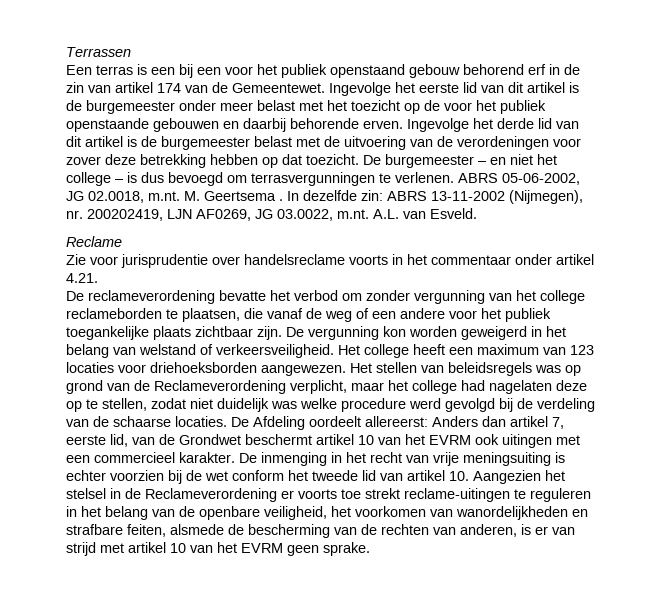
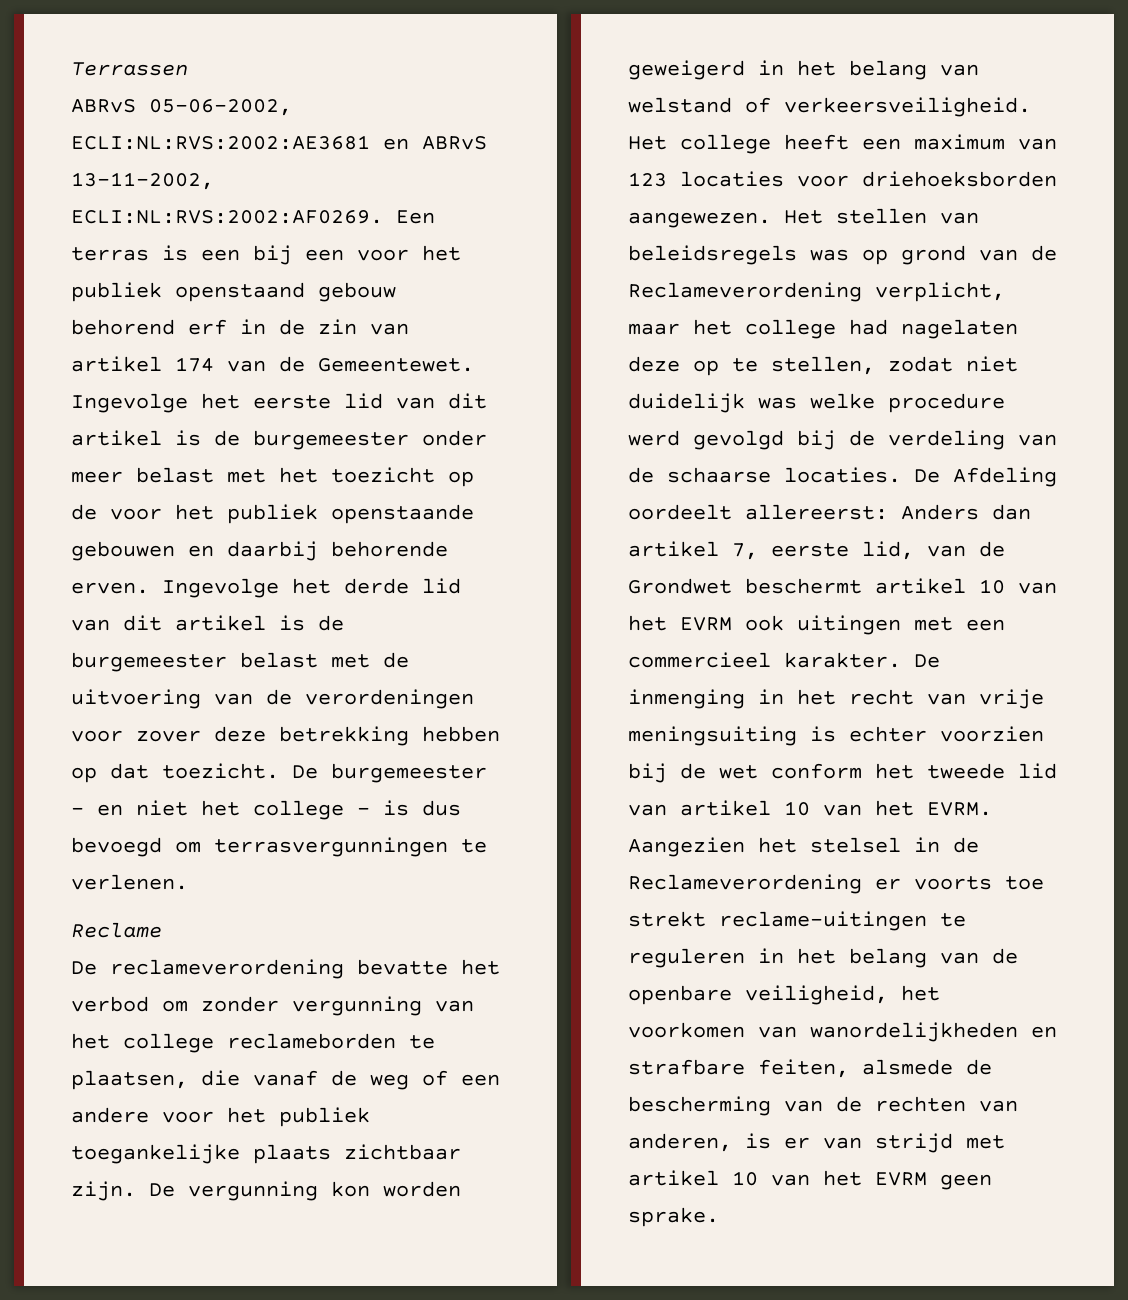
(131, 52) none -> [71,99,292,116] [71,135,487,150] [71,172,214,190] [71,210,383,224] ABRvS 05-06-2002, ECLI:NL:RVS:2002:AE3681 en ABRvS 13-11-2002, ECLI:NL:RVS:2002:AF0269.
[458,173,580,185] [66,190,583,204] [66,208,477,221] [66,236,122,247] [66,254,594,268] [66,273,98,283] ABRS 05-06-2002, JG 02.0018, m.nt. M. Geertsema . In dezelfde zin: ABRS 13-11-2002 (Nijmegen), nr. 200202419, LJN AF0269, JG 03.0022, m.nt. A.L. van Esveld. // Reclame // Zie voor jurisprudentie over handelsreclame voorts in het commentaar onder artikel 4.21. -> [71,922,162,938] // Reclame
[449,471,469,481] 10. -> [784,800,992,816] 10 van het EVRM.

